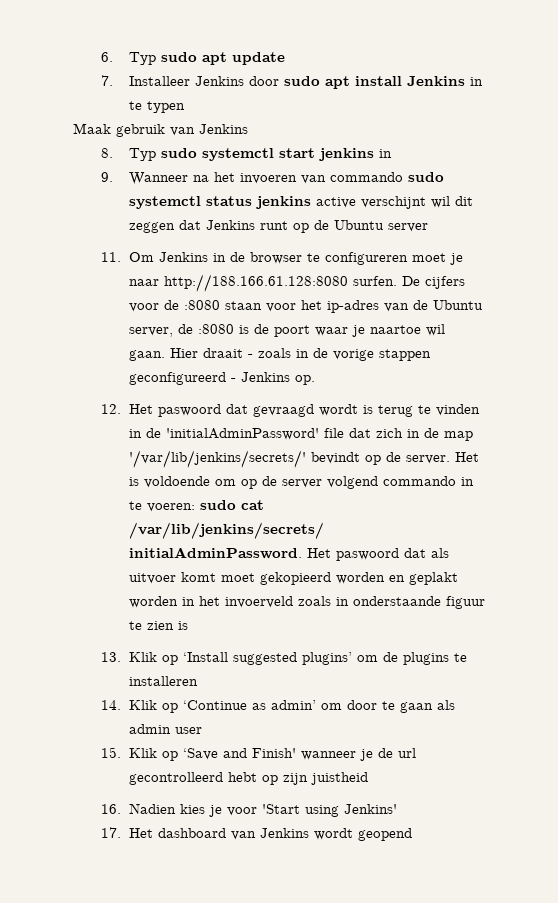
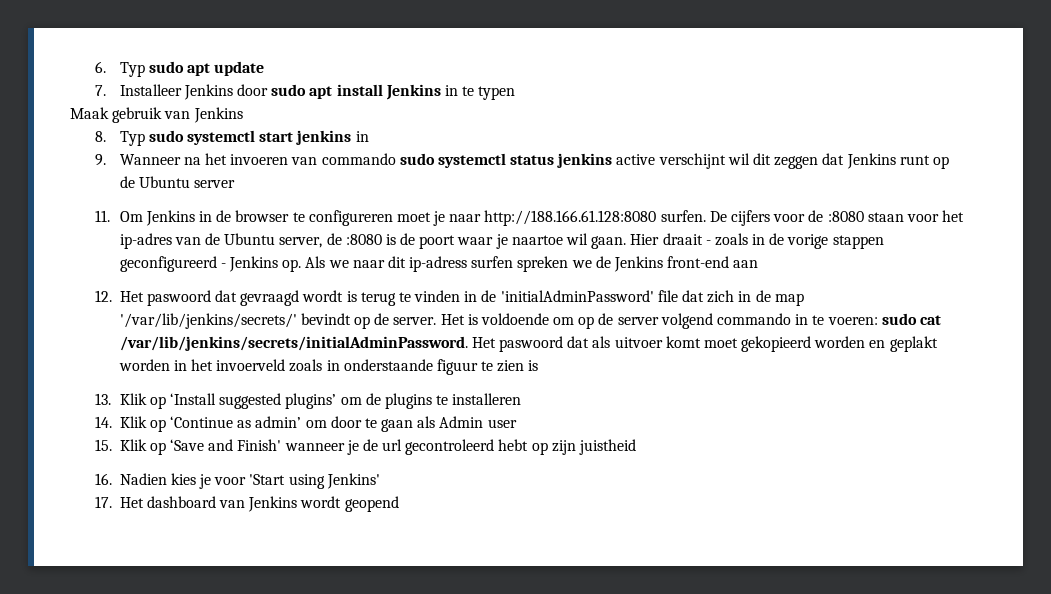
(315, 380) none -> [305,256,759,272] Als we naar dit ip-adress surfen spreken we de Jenkins front-end aan
[128,724,171,734] admin -> [439,416,484,428] Admin
[128,772,223,785] gecontrolleerd -> [405,439,495,455] gecontroleerd

